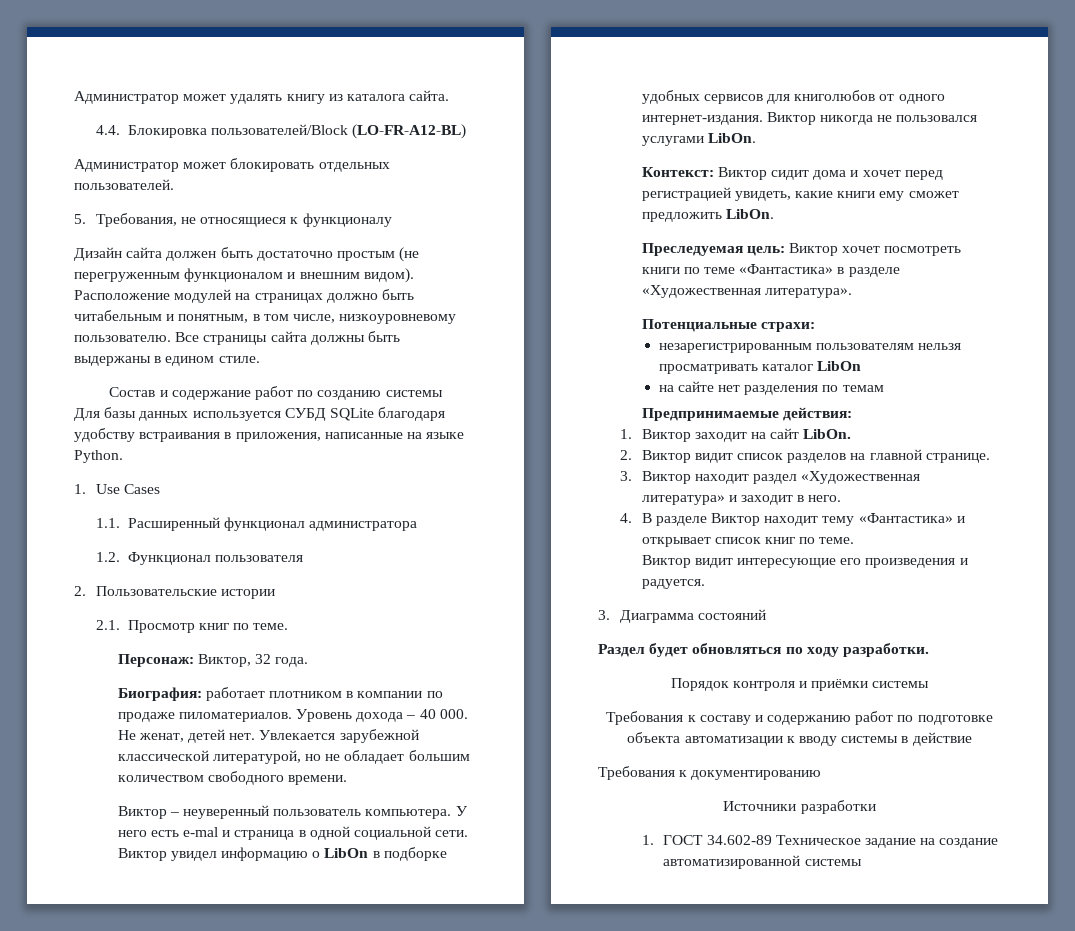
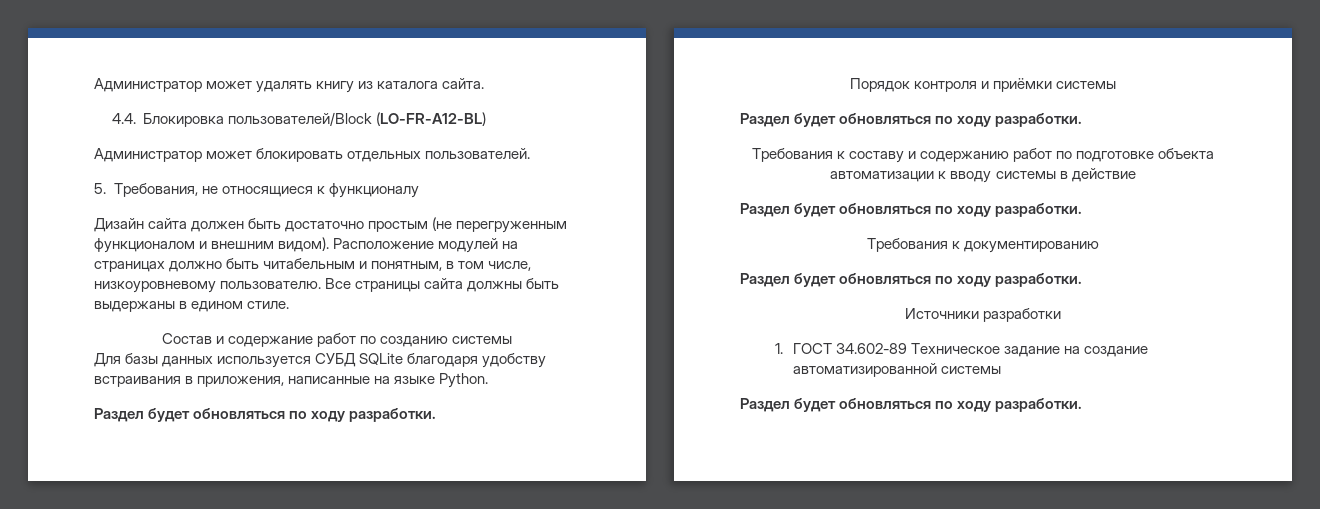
[74,484,160,494] [95,517,417,531] [95,552,303,565] [74,586,275,599] [95,620,289,633] [117,654,309,667] [117,687,443,701] [117,709,468,722] [117,729,419,743] [117,750,470,764] [117,771,347,785] [117,805,467,819] [117,826,469,840] [117,847,447,861] [641,90,945,104] [641,112,978,125] [641,133,756,146] [641,167,943,180] [641,187,959,201] [641,209,774,222] [641,243,962,256] [641,264,900,277] [641,285,852,298] [641,319,815,332] [658,343,962,353] [658,361,862,374] [658,381,884,395] [641,407,852,421] [619,428,852,442] [619,449,990,463] [619,471,921,484] [641,495,842,505] [619,513,965,526] [641,537,855,547] [641,555,968,568] [641,579,705,589] [598,609,766,623] // 1. Use Cases // 1.1. Расширенный функционал администратора // 1.2. Функционал пользователя // 2. Пользовательские истории // 2.1. Просмотр книг по теме. // Персонаж: Виктор, 32 года. // Биография: работает плотником в компании по продаже пиломатериалов. Уровень дохода – 40 000. Не женат, детей нет. Увлекается зарубежной классической литературой, но не обладает большим количеством свободного времени. // Виктор – неуверенный пользователь компьютера. У него есть e-mal и страница в одной социальной сети. Виктор увидел информацию о LibOn в подборке удобных сервисов для книголюбов от одного интернет-издания. Виктор никогда не пользовался услугами LibOn. // Контекст: Виктор сидит дома и хочет перед регистрацией увидеть, какие книги ему сможет предложить LibOn. // Преследуемая цель: Виктор хочет посмотреть книги по теме «Фантастика» в разделе «Художественная литература». // Потенциальные страхи: // незарегистрированным пользователям нельзя просматривать каталог LibOn // на сайте нет разделения по темам // Предпринимаемые действия: // 1. Виктор заходит на сайт LibOn. // 2. Виктор видит список разделов на главной странице. // 3. Виктор находит раздел «Художественная литература» и заходит в него. // 4. В разделе Виктор находит тему «Фантастика» и открывает список книг по теме. // Виктор видит интересующие его произведения и радуется. // 3. Диаграмма состояний -> (489, 380) none
(930, 684) none -> [740,113,1083,127] // Раздел будет обновляться по ходу разработки.
[598,766,822,780] Требования к документированию -> [740,203,1083,217] [866,238,1100,253] [740,273,1083,287] Раздел будет обновляться по ходу разработки. // Требования к документированию // Раздел будет обновляться по ходу разработки.
(862, 862) none -> [740,398,1083,412] // Раздел будет обновляться по ходу разработки.

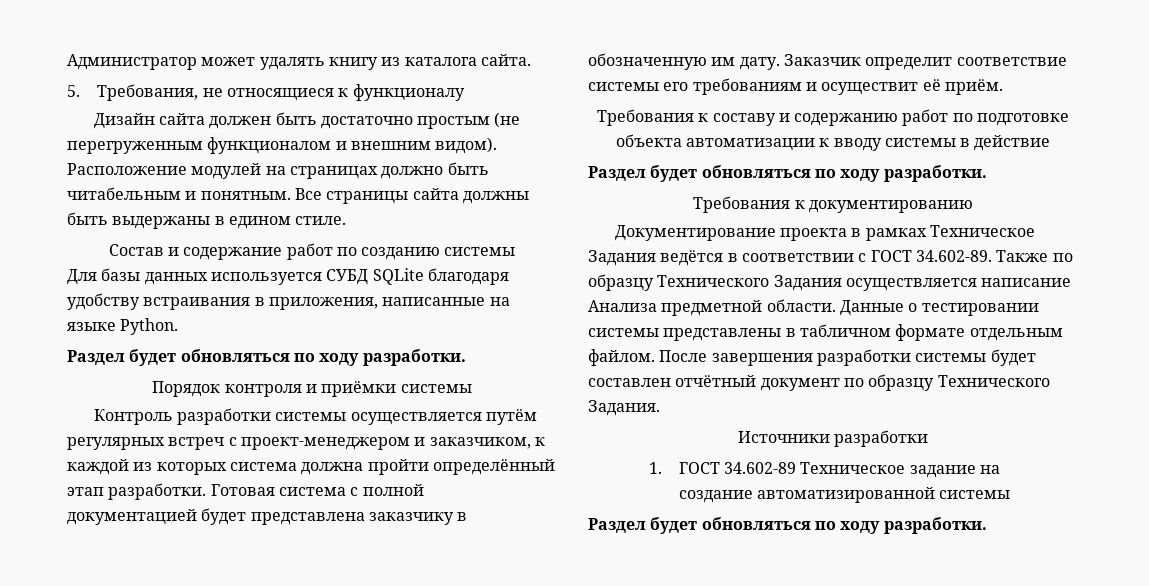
[111,112,487,127] [94,148,531,162] // 4.4. Блокировка пользователей/Block (LO-FR-A12-BL) // Администратор может блокировать отдельных пользователей. -> (531, 60) none
[371,261,532,271] [94,281,322,293] понятным, в том числе, низкоуровневому пользователю. -> [200,191,291,200] понятным.
[740,113,1083,127] Раздел будет обновляться по ходу разработки. -> [93,408,537,425] [67,437,545,450] [67,459,555,475] [67,483,424,500] [67,508,468,525] [588,53,1067,70] [588,78,1003,95] Контроль разработки системы осуществляется путём регулярных встреч с проект-менеджером и заказчиком, к каждой из которых система должна пройти определённый этап разработки. Готовая система с полной документацией будет представлена заказчику в обозначенную им дату. Заказчик определит соответствие системы его требованиям и осуществит её приём.
[740,273,1083,287] Раздел будет обновляться по ходу разработки. -> [614,225,1035,241] [588,250,1073,266] [588,274,1072,291] [588,299,1039,316] [588,324,1063,341] [588,349,1036,366] [588,374,1050,391] [588,400,660,416] Документирование проекта в рамках Техническое Задания ведётся в соответствии с ГОСТ 34.602-89. Также по образцу Технического Задания осуществляется написание Анализа предметной области. Данные о тестировании системы представлены в табличном формате отдельным файлом. После завершения разработки системы будет составлен отчётный документ по образцу Технического Задания.

